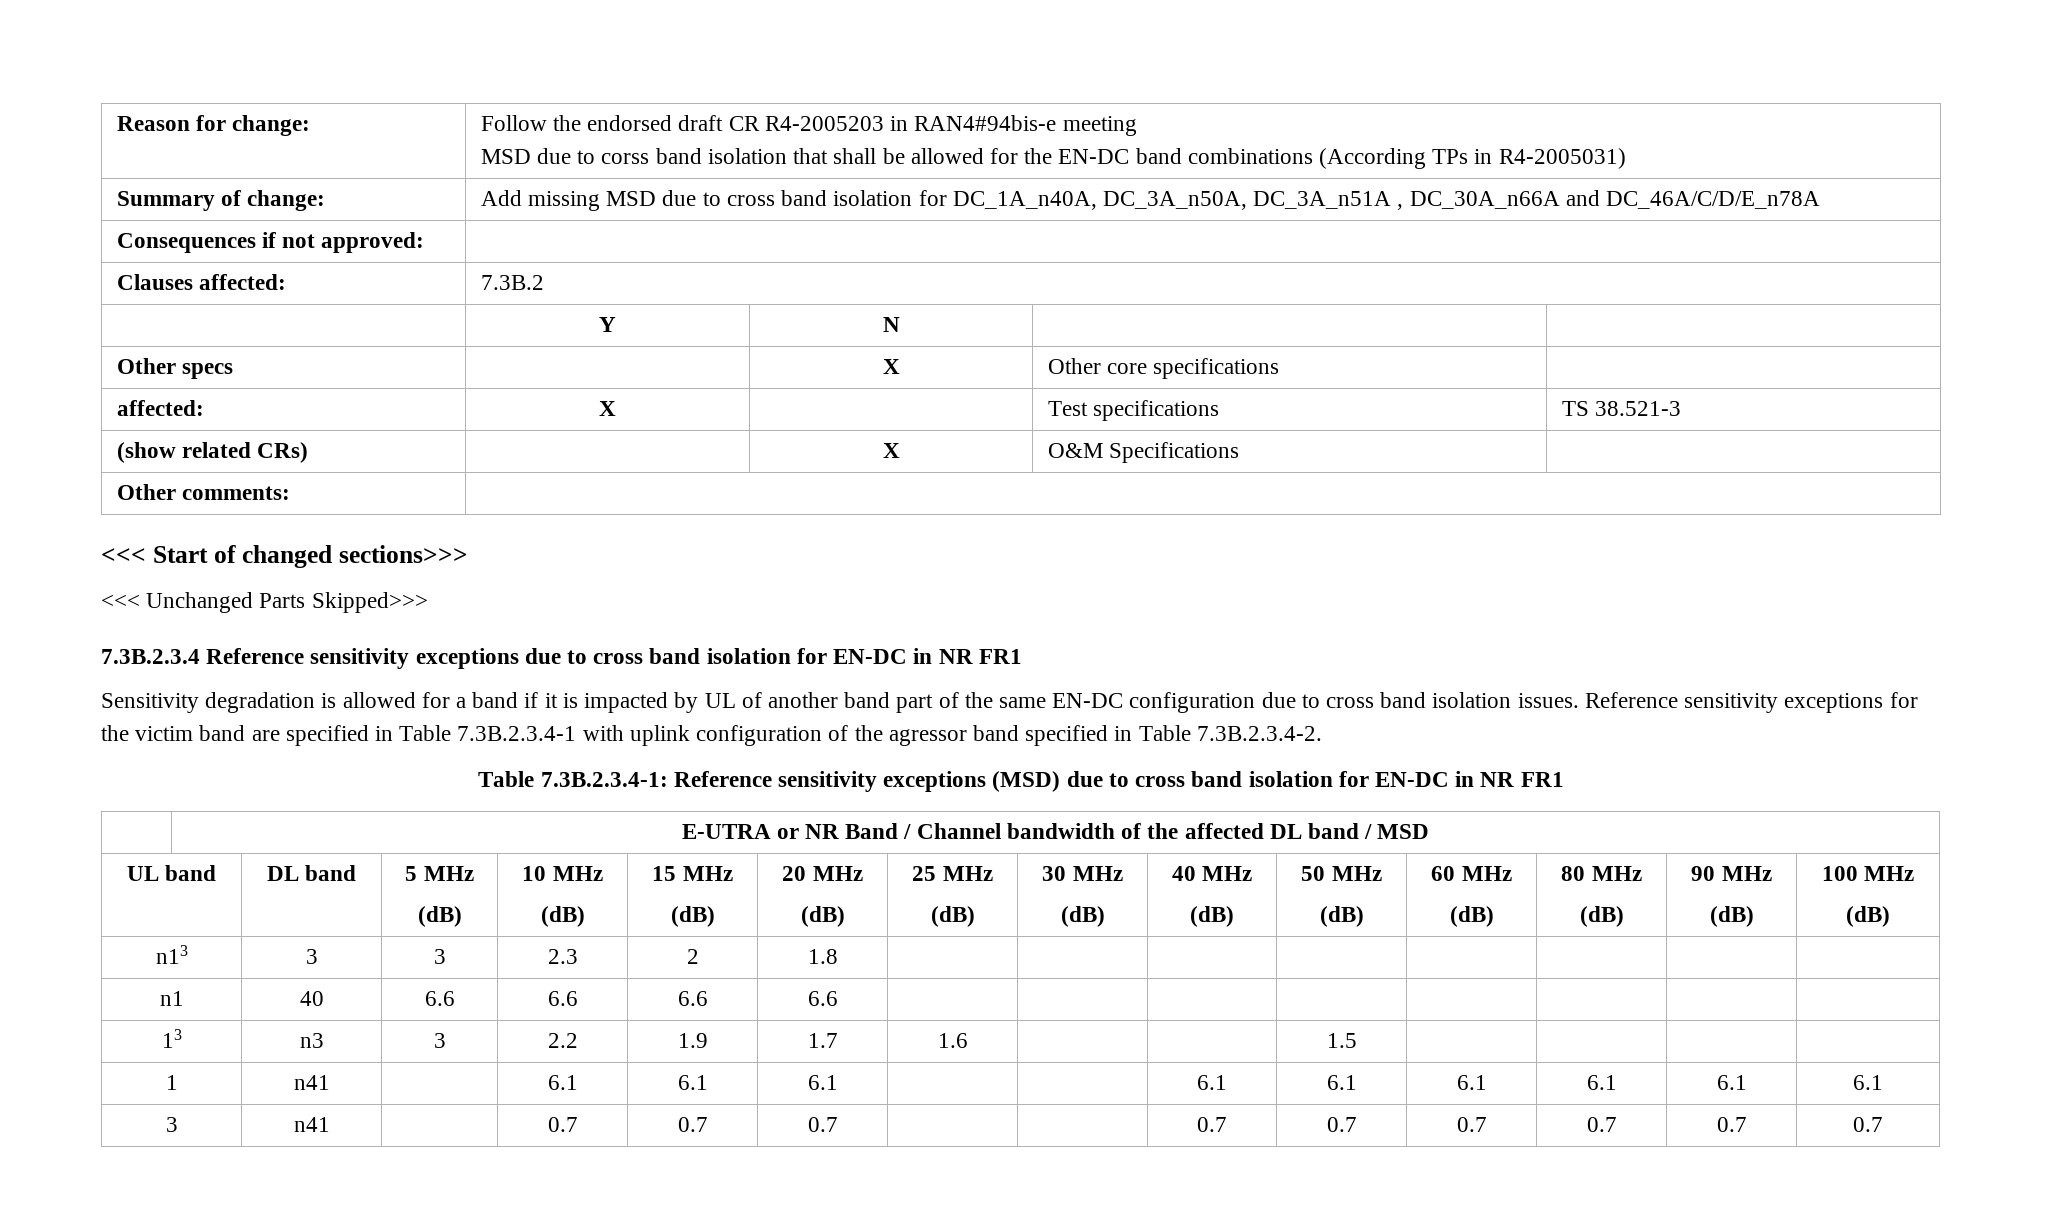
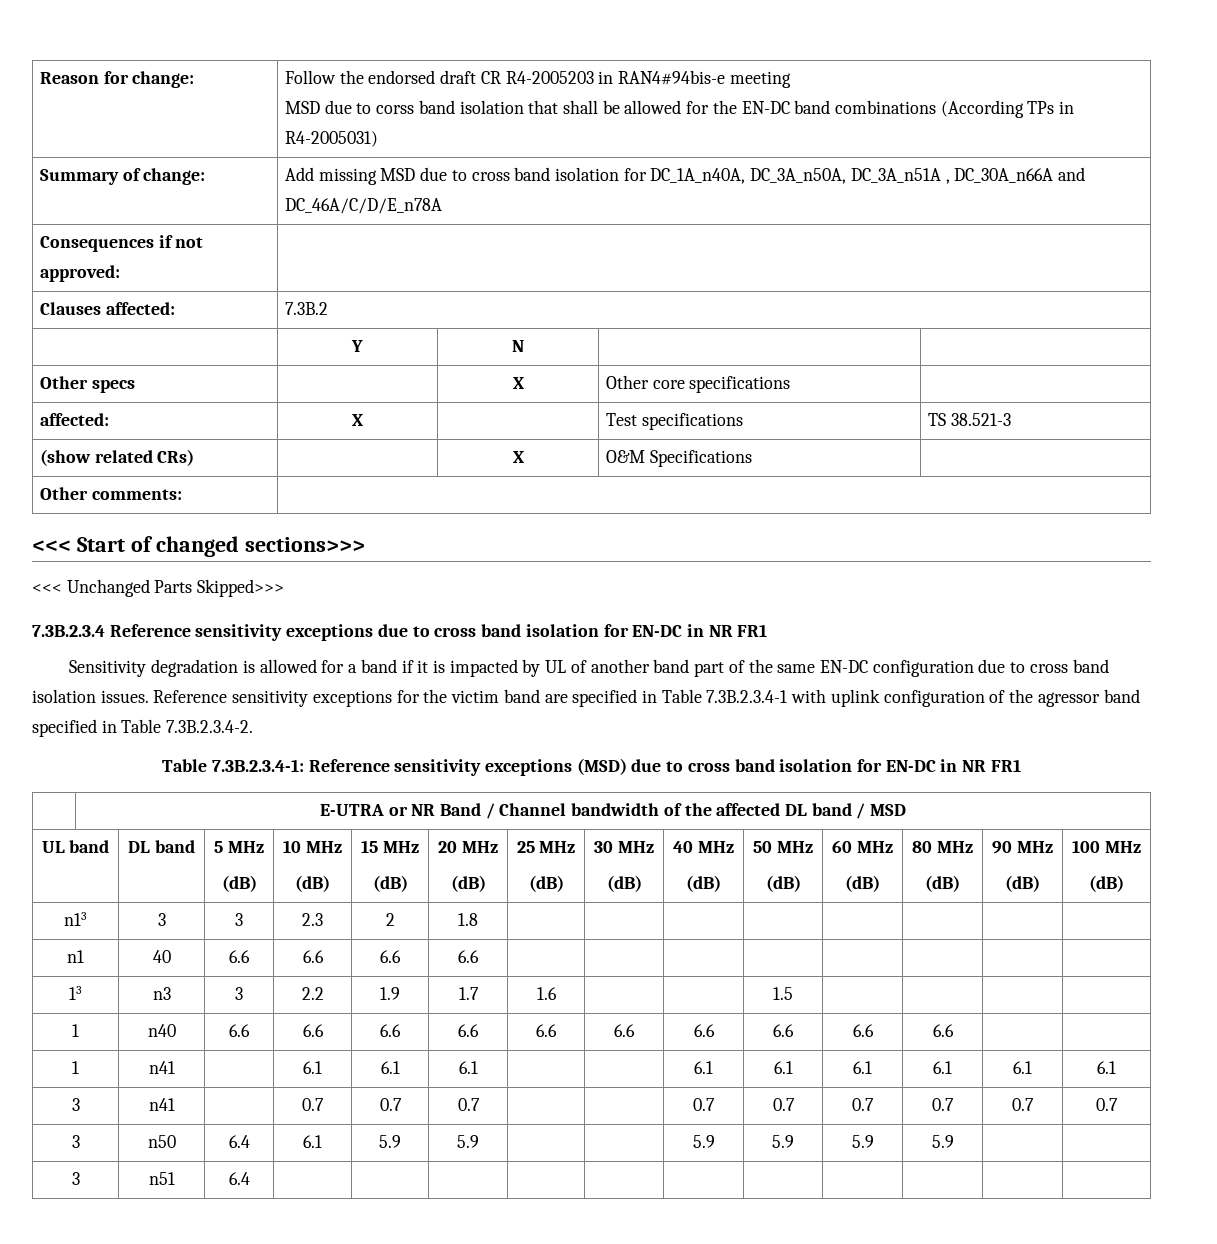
(1357, 1040) none -> [72,1024,79,1037] [147,1024,176,1037] [228,1024,250,1037] [302,1024,324,1037] [380,1024,401,1037] [458,1024,479,1037] [536,1024,557,1037] [614,1024,635,1037] [693,1024,715,1037] [773,1024,794,1037] [852,1024,874,1037] [932,1024,954,1037] // 1 | n40 | 6.6 | 6.6 | 6.6 | 6.6 | 6.6 | 6.6 | 6.6 | 6.6 | 6.6 | 6.6 | |
(1883, 1124) none -> [71,1135,80,1148] [147,1135,176,1148] [228,1135,250,1148] [303,1135,322,1148] [379,1135,401,1148] [457,1135,479,1148] [692,1135,715,1148] [772,1135,794,1148] [851,1135,874,1148] [931,1135,954,1148] [71,1172,80,1185] [148,1172,175,1185] [228,1172,250,1185] // 3 | n50 | 6.4 | 6.1 | 5.9 | 5.9 | | | 5.9 | 5.9 | 5.9 | 5.9 | | // 3 | n51 | 6.4 | | | | | | | | | | |

